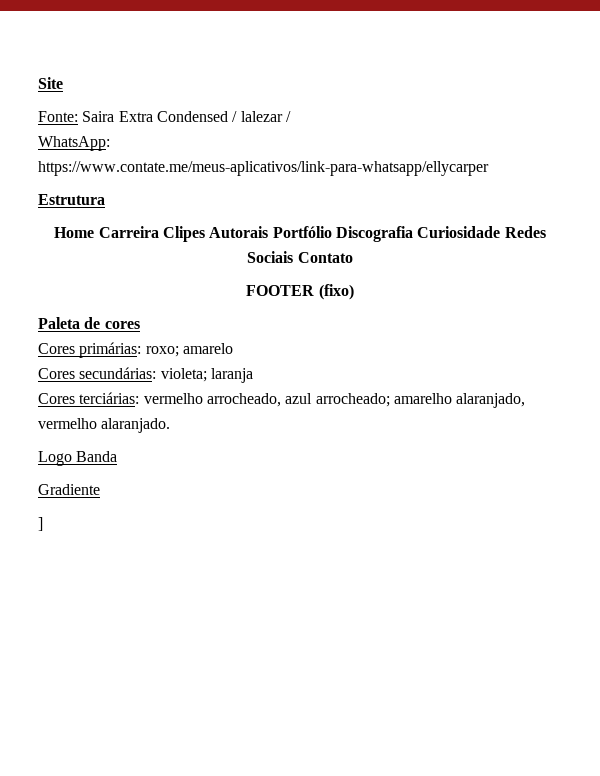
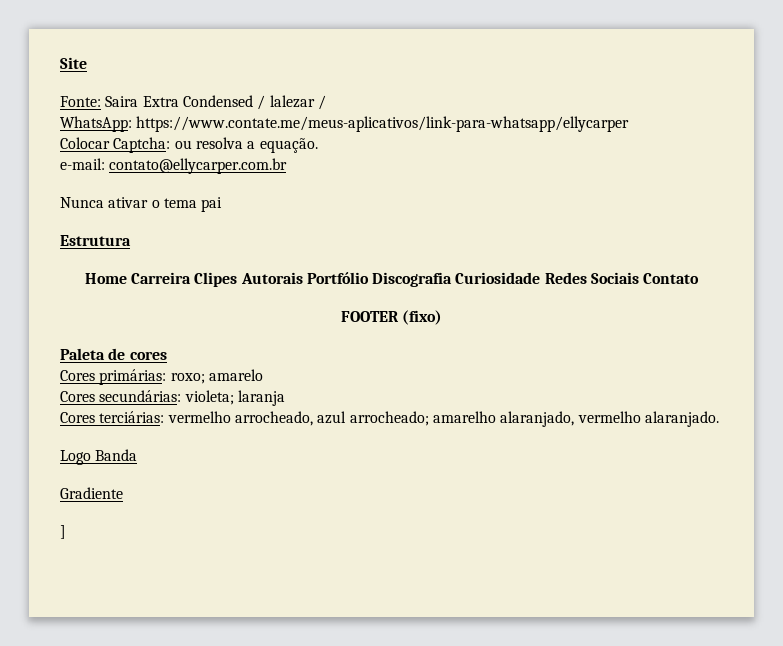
(489, 168) none -> [60,137,318,153] [60,158,288,174] [60,197,223,212] // Colocar Captcha: ou resolva a equação. // e-mail: contato@ellycarper.com.br // Nunca ativar o tema pai

